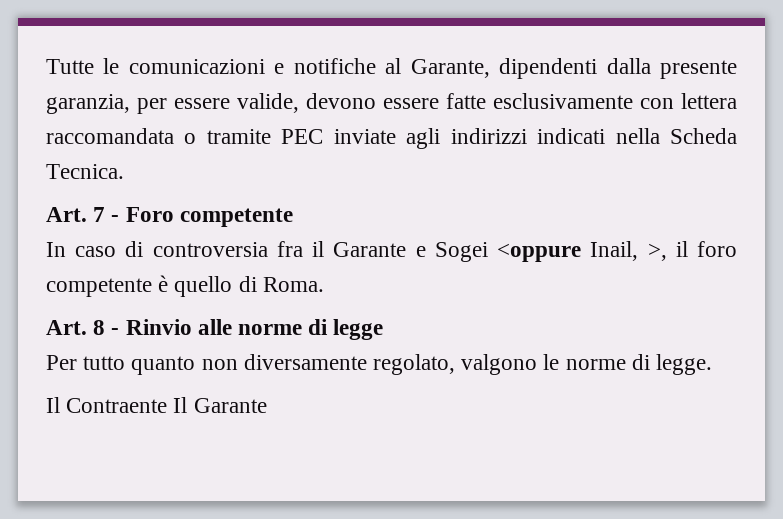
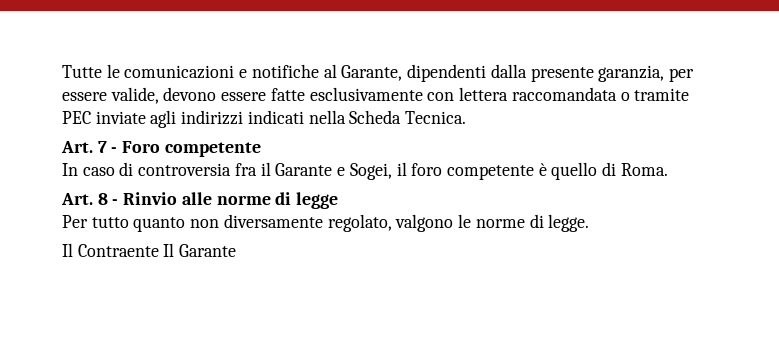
[434,241,667,262] Sogei <oppure Inail, >, -> [349,163,392,180] Sogei,

